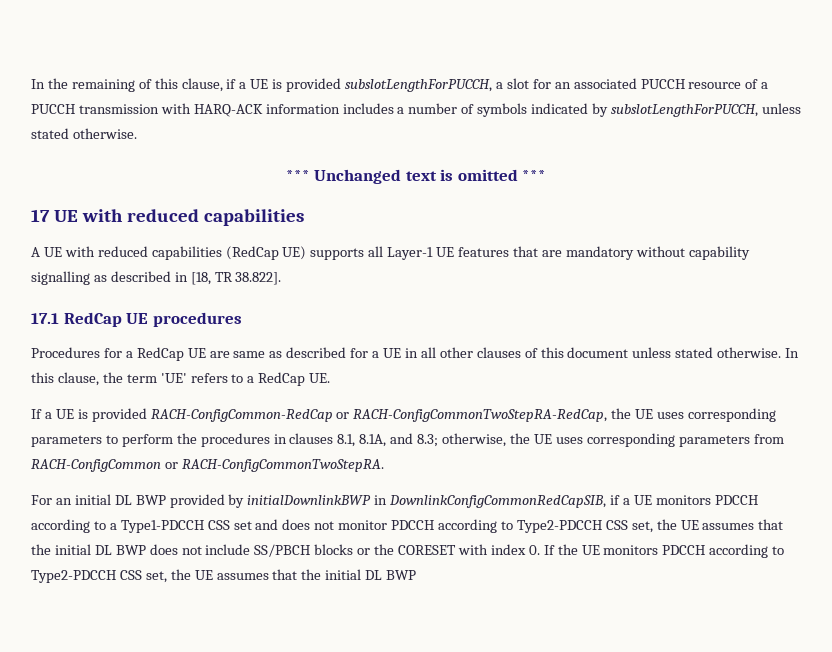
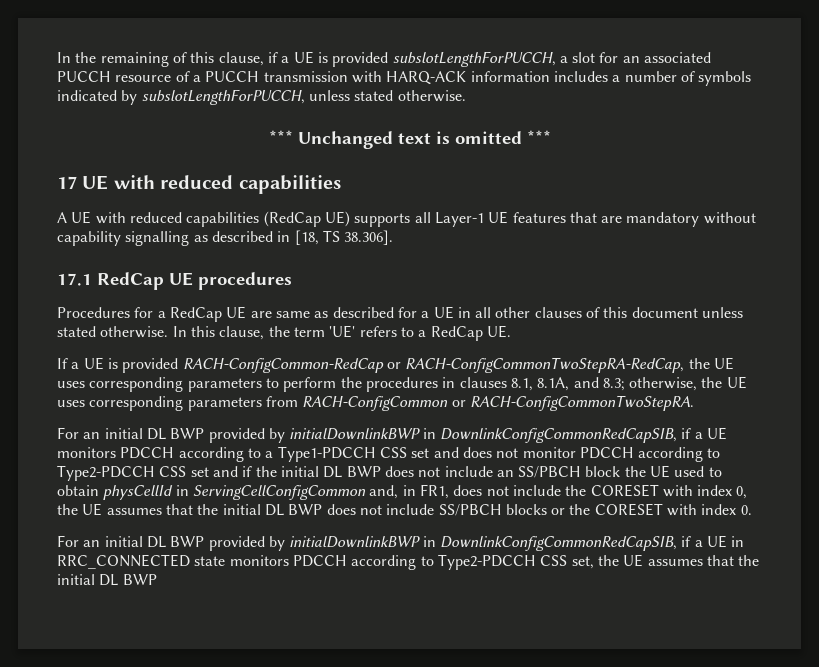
[214,272,282,285] TR 38.822]. -> [322,230,394,245] TS 38.306].
[631,521,653,533] set, -> [190,465,722,478] [57,484,748,500] set and if the initial DL BWP does not include an SS/PBCH block the UE used to obtain physCellId in ServingCellConfigCommon and, in FR1, does not include the CORESET with index 0,
[543,544,600,555] If the UE -> [57,535,745,551] [57,554,226,569] // For an initial DL BWP provided by initialDownlinkBWP in DownlinkConfigCommonRedCapSIB, if a UE in RRC_CONNECTED state

